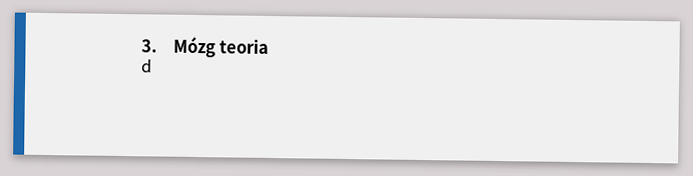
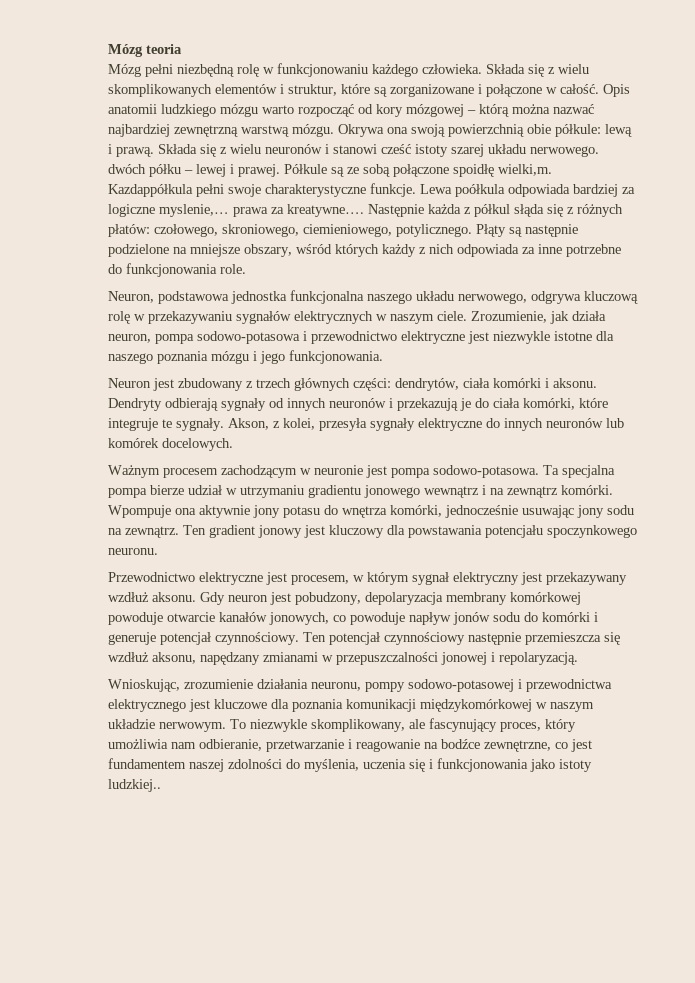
[140,39,157,53] 3. -> (108, 50) none
[140,59,152,73] d -> [108,63,590,77] [108,84,631,97] [108,104,595,117] [108,124,633,137] [108,144,600,157] [108,164,553,177] [108,183,636,197] [108,204,624,217] [108,224,579,237] [108,244,622,257] [108,263,247,277] [108,290,639,304] [108,311,607,324] [108,331,615,344] [108,350,384,364] [108,378,598,391] [108,398,609,411] [108,418,625,431] [108,438,234,451] [108,465,616,478] [108,485,614,498] [108,505,635,518] [108,525,638,538] [108,548,159,555] [108,572,628,585] [108,592,582,605] [108,612,599,625] [108,632,621,645] [108,652,579,665] [108,679,613,692] [108,699,595,712] [108,718,577,732] [108,739,593,752] [108,758,593,772] [108,779,162,792] Mózg pełni niezbędną rolę w funkcjonowaniu każdego człowieka. Składa się z wielu skomplikowanych elementów i struktur, które są zorganizowane i połączone w całość. Opis anatomii ludzkiego mózgu warto rozpocząć od kory mózgowej – którą można nazwać najbardziej zewnętrzną warstwą mózgu. Okrywa ona swoją powierzchnią obie półkule: lewą i prawą. Składa się z wielu neuronów i stanowi cześć istoty szarej układu nerwowego. dwóch półku – lewej i prawej. Półkule są ze sobą połączone spoidłę wielki,m. Kazdappółkula pełni swoje charakterystyczne funkcje. Lewa poółkula odpowiada bardziej za logiczne myslenie,… prawa za kreatywne…. Następnie każda z półkul słąda się z różnych płatów: czołowego, skroniowego, ciemieniowego, potylicznego. Płąty są następnie podzielone na mniejsze obszary, wśród których każdy z nich odpowiada za inne potrzebne do funkcjonowania role. // Neuron, podstawowa jednostka funkcjonalna naszego układu nerwowego, odgrywa kluczową rolę w przekazywaniu sygnałów elektrycznych w naszym ciele. Zrozumienie, jak działa neuron, pompa sodowo-potasowa i przewodnictwo elektryczne jest niezwykle istotne dla naszego poznania mózgu i jego funkcjonowania. // Neuron jest zbudowany z trzech głównych części: dendrytów, ciała komórki i aksonu. Dendryty odbierają sygnały od innych neuronów i przekazują je do ciała komórki, które integruje te sygnały. Akson, z kolei, przesyła sygnały elektryczne do innych neuronów lub komórek docelowych. // Ważnym procesem zachodzącym w neuronie jest pompa sodowo-potasowa. Ta specjalna pompa bierze udział w utrzymaniu gradientu jonowego wewnątrz i na zewnątrz komórki. Wpompuje ona aktywnie jony potasu do wnętrza komórki, jednocześnie usuwając jony sodu na zewnątrz. Ten gradient jonowy jest kluczowy dla powstawania potencjału spoczynkowego neuronu. // Przewodnictwo elektryczne jest procesem, w którym sygnał elektryczny jest przekazywany wzdłuż aksonu. Gdy neuron jest pobudzony, depolaryzacja membrany komórkowej powoduje otwarcie kanałów jonowych, co powoduje napływ jonów sodu do komórki i generuje potencjał czynnościowy. Ten potencjał czynnościowy następnie przemieszcza się wzdłuż aksonu, napędzany zmianami w przepuszczalności jonowej i repolaryzacją. // Wnioskując, zrozumienie działania neuronu, pompy sodowo-potasowej i przewodnictwa elektrycznego jest kluczowe dla poznania komunikacji międzykomórkowej w naszym układzie nerwowym. To niezwykle skomplikowany, ale fascynujący proces, który umożliwia nam odbieranie, przetwarzanie i reagowanie na bodźce zewnętrzne, co jest fundamentem naszej zdolności do myślenia, uczenia się i funkcjonowania jako istoty ludzkiej..

